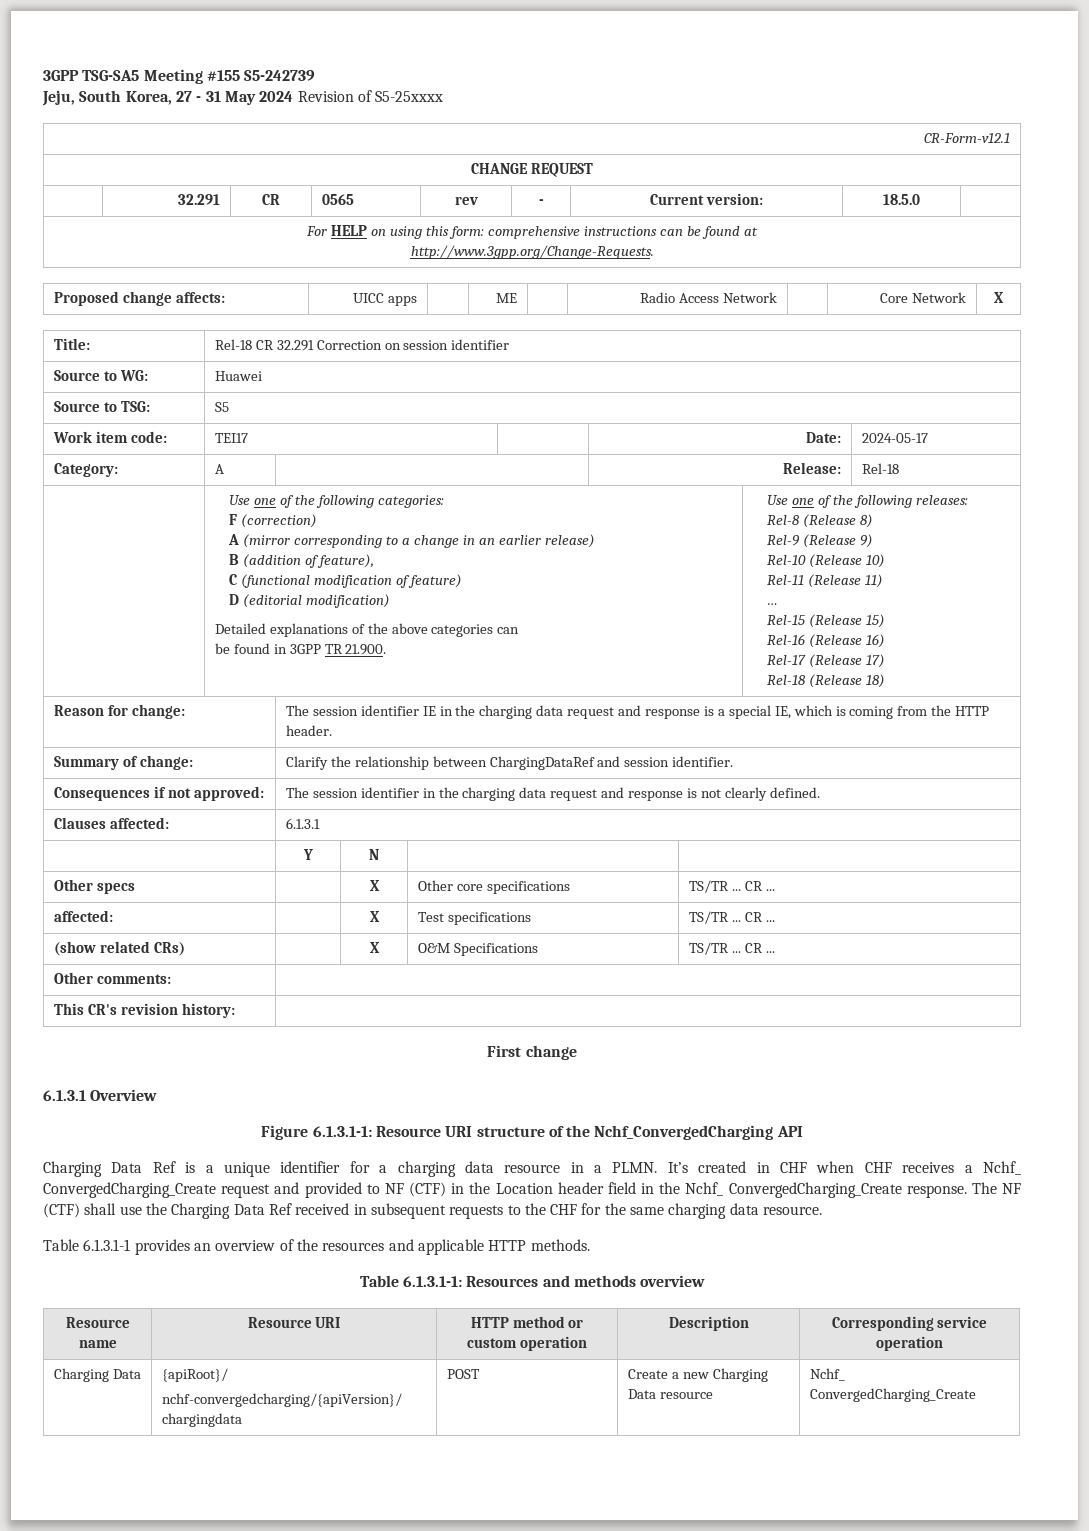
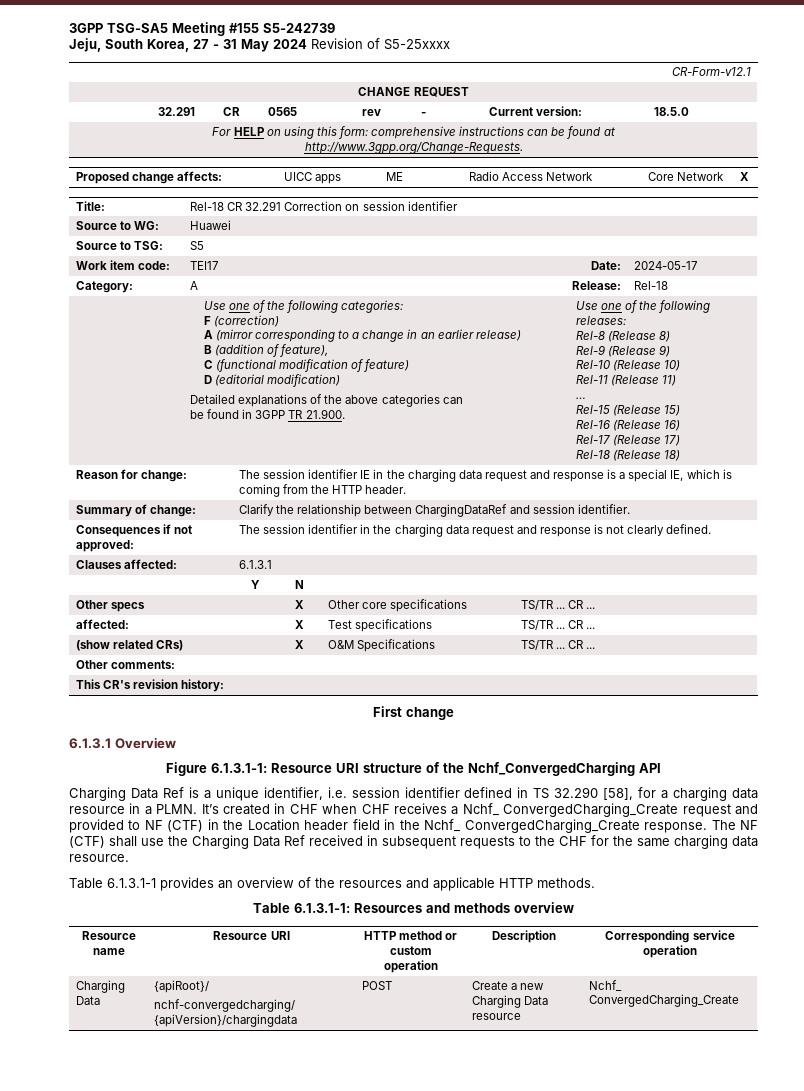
[280,1161,341,1173] identifier -> [263,787,634,800] identifier, i.e. session identifier defined in TS 32.290 [58],

